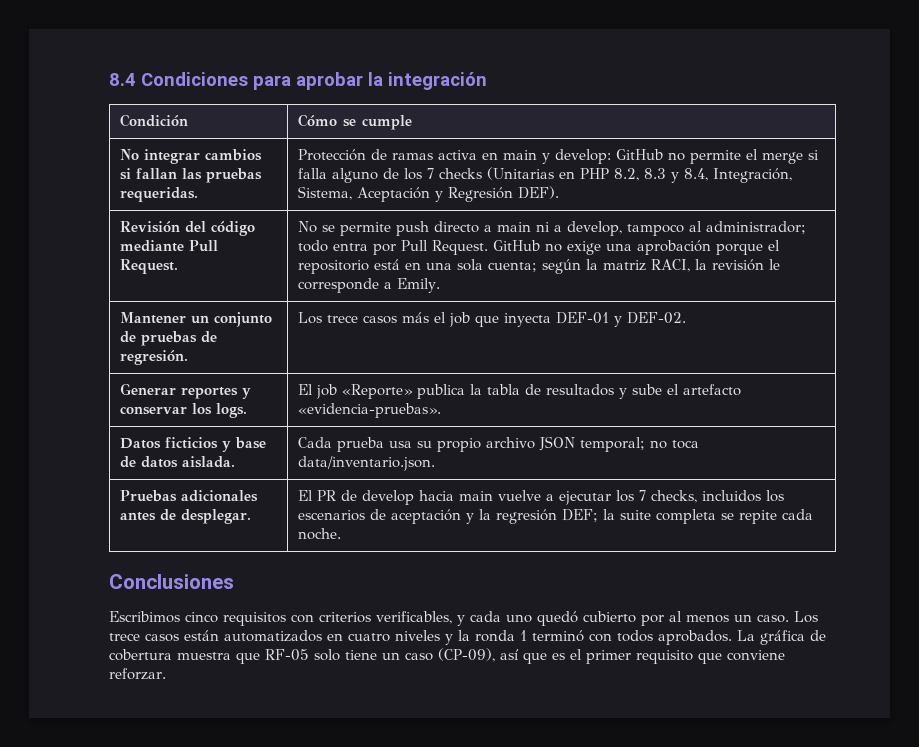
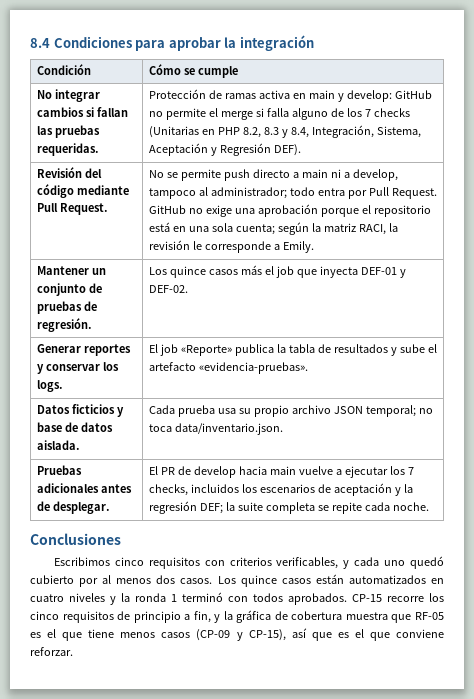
[327,315,359,323] trece -> [170,266,207,278] quince
[734,611,818,623] [109,633,140,641] un caso. Los trece -> [156,575,277,587] dos casos. Los quince
[737,630,755,641] La -> [352,593,444,602] [30,611,233,623] CP-15 recorre los cinco requisitos de principio a fin, y la
[314,648,495,662] solo tiene un caso (CP-09), -> [30,629,286,641] es el que tiene menos casos (CP-09 y CP-15),
[586,650,693,664] primer requisito -> (364, 633) none

